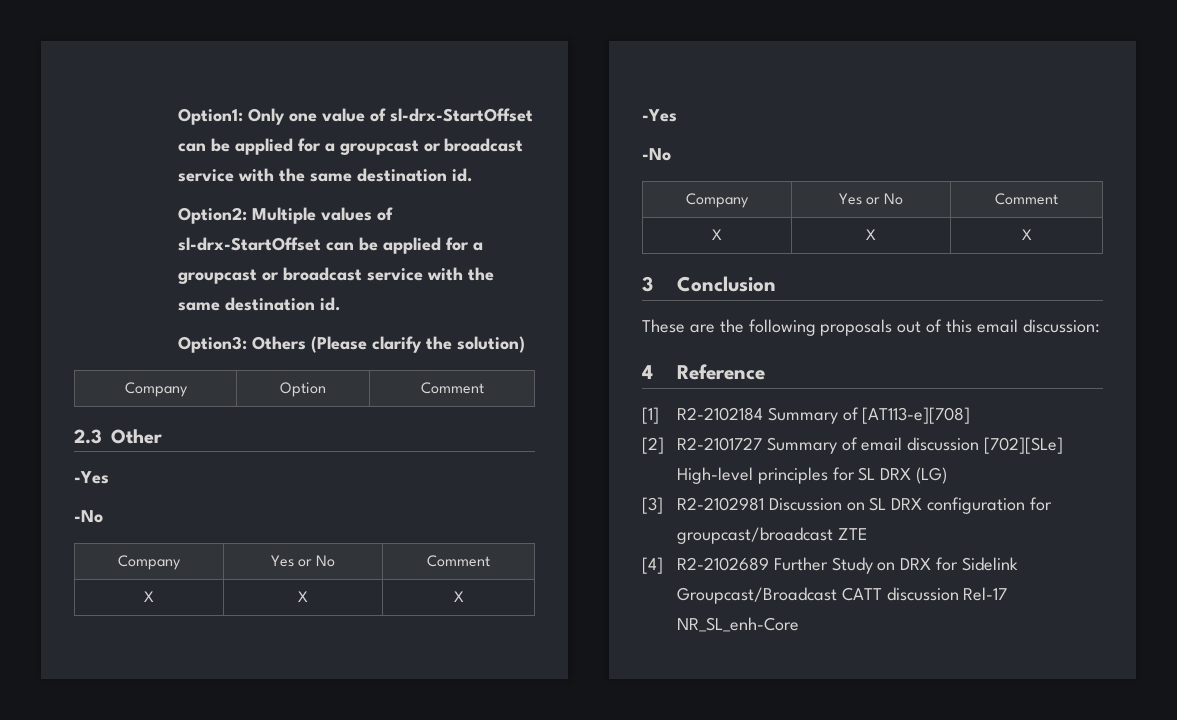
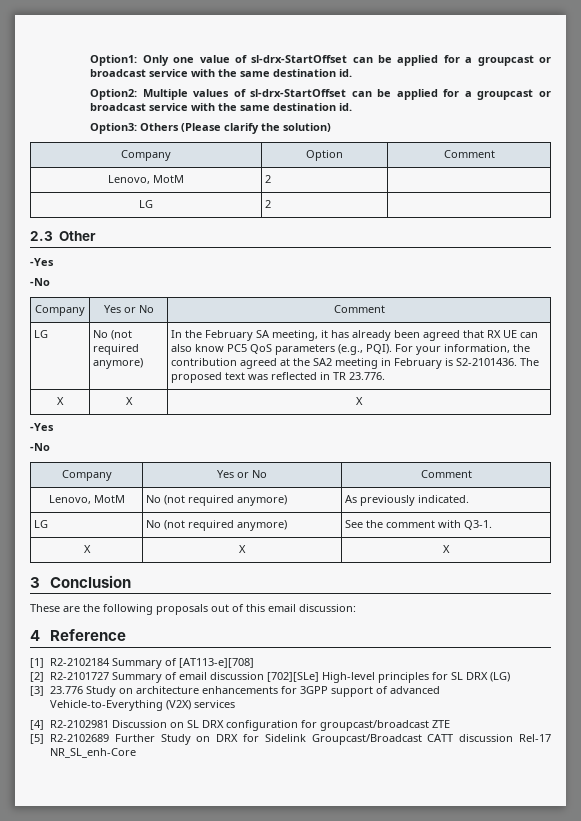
(484, 388) none -> [108,175,184,184] [265,175,272,183] [139,200,153,208] [265,200,272,208] // Lenovo, MotM | 2 | // LG | 2 |
(490, 561) none -> [34,330,49,338] [93,330,133,340] [93,344,140,355] [93,358,144,369] [171,330,539,341] [171,344,531,355] [171,358,540,369] [171,372,386,383] // LG | No (not required anymore) | In the February SA meeting, it has already been agreed that RX UE can also know PC5 QoS parameters (e.g., PQI). For your information, the contribution agreed at the SA2 meeting in February is S2-2101436. The proposed text was reflected in TR 23.776.
(1058, 199) none -> [48,495,125,504] [146,495,288,506] [345,495,470,506] [34,520,49,528] [146,520,288,531] [345,520,493,530] // Lenovo, MotM | No (not required anymore) | As previously indicated. // LG | No (not required anymore) | See the comment with Q3-1.
(663, 505) none -> [50,686,441,697] [50,700,236,711] [30,720,44,730] 23.776 Study on architecture enhancements for 3GPP support of advanced Vehicle-to-Everything (V2X) services // [4]
[642,557,663,574] [4] -> [30,734,44,744] [5]

